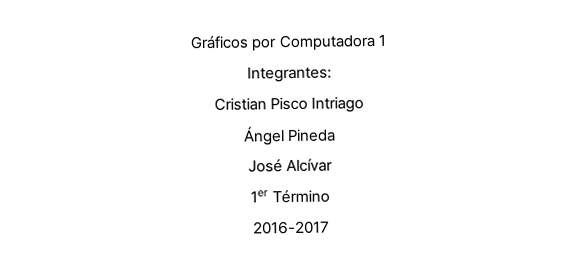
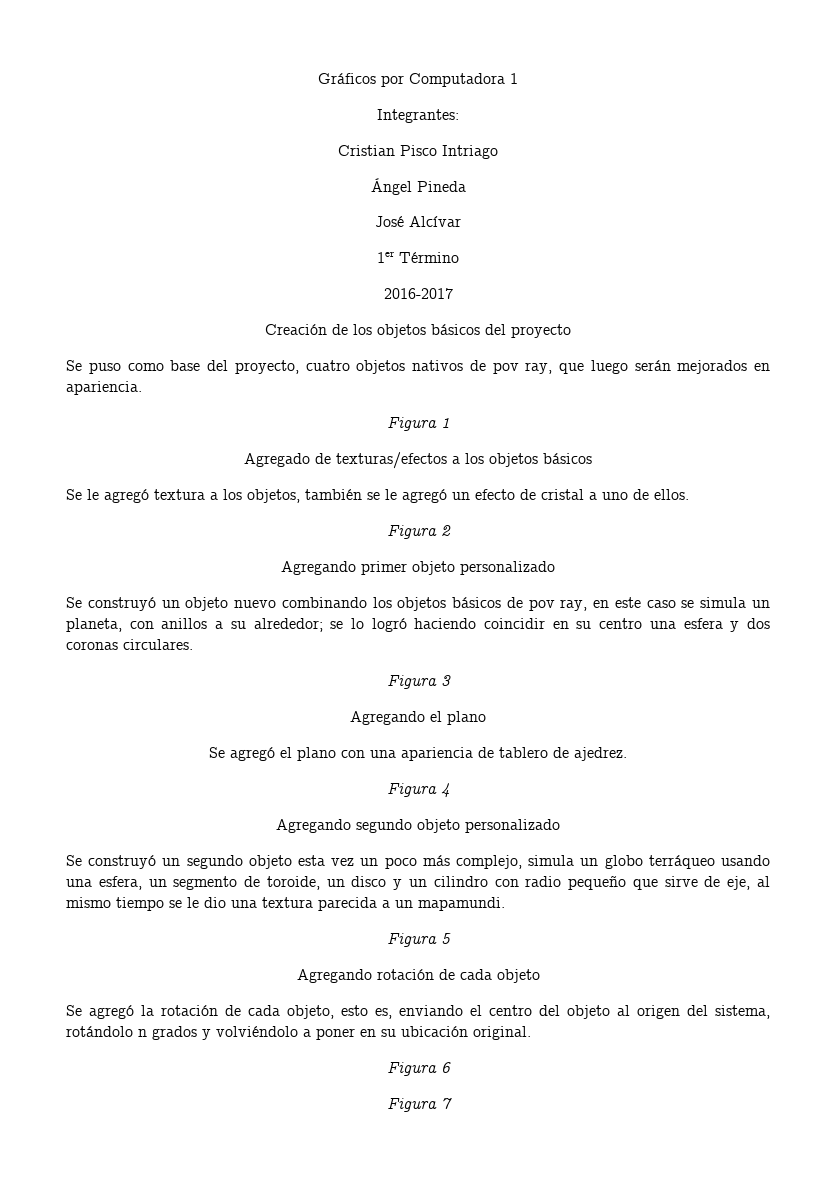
(330, 227) none -> [265,324,571,338] [66,360,770,374] [66,381,142,395] [386,417,450,431] [244,452,592,469] [66,489,689,503] [386,525,451,539] [281,561,555,575] [66,597,770,611] [66,618,771,632] [66,639,193,650] [386,675,451,689] [350,711,486,725] [209,747,627,761] [386,783,450,798] [276,819,560,833] [66,855,771,869] [66,875,771,890] [66,897,505,911] [386,933,451,947] [296,969,540,983] [66,1005,770,1019] [66,1026,531,1040] [386,1062,451,1076] [386,1098,452,1112] // Creación de los objetos básicos del proyecto // Se puso como base del proyecto, cuatro objetos nativos de pov ray, que luego serán mejorados en apariencia. // Figura 1 // Agregado de texturas/efectos a los objetos básicos // Se le agregó textura a los objetos, también se le agregó un efecto de cristal a uno de ellos. // Figura 2 // Agregando primer objeto personalizado // Se construyó un objeto nuevo combinando los objetos básicos de pov ray, en este caso se simula un planeta, con anillos a su alrededor; se lo logró haciendo coincidir en su centro una esfera y dos coronas circulares. // Figura 3 // Agregando el plano // Se agregó el plano con una apariencia de tablero de ajedrez. // Figura 4 // Agregando segundo objeto personalizado // Se construyó un segundo objeto esta vez un poco más complejo, simula un globo terráqueo usando una esfera, un segmento de toroide, un disco y un cilindro con radio pequeño que sirve de eje, al mismo tiempo se le dio una textura parecida a un mapamundi. // Figura 5 // Agregando rotación de cada objeto // Se agregó la rotación de cada objeto, esto es, enviando el centro del objeto al origen del sistema, rotándolo n grados y volviéndolo a poner en su ubicación original. // Figura 6 // Figura 7

